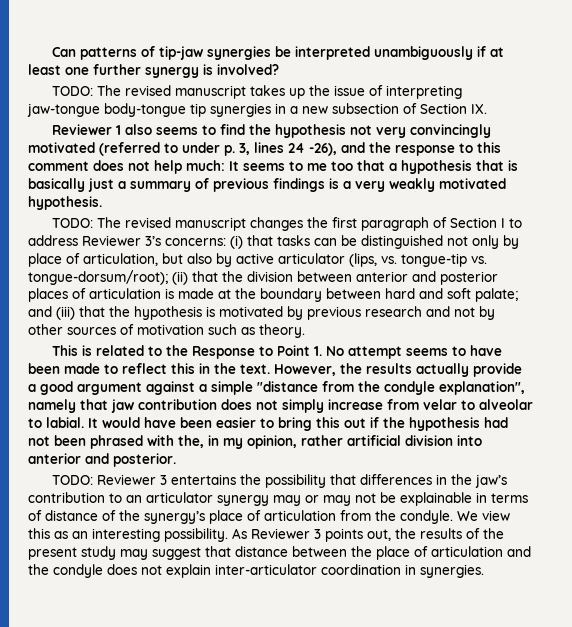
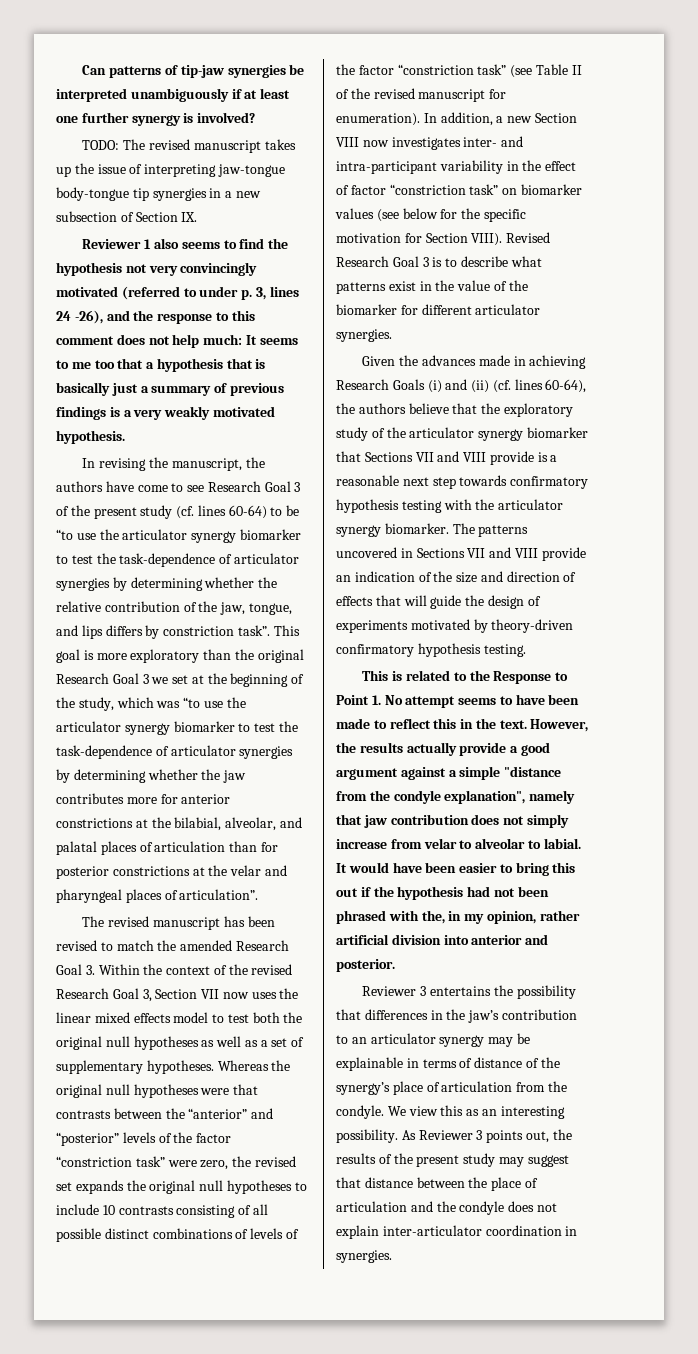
[52,217,523,231] [28,235,519,249] [28,253,487,267] [28,270,498,285] [28,288,518,302] [28,306,495,320] [28,324,305,338] TODO: The revised manuscript changes the first paragraph of Section I to address Reviewer 3’s concerns: (i) that tasks can be distinguished not only by place of articulation, but also by active articulator (lips, vs. tongue-tip vs. tongue-dorsum/root); (ii) that the division between anterior and posterior places of articulation is made at the boundary between hard and soft palate; and (iii) that the hypothesis is motivated by previous research and not by other sources of motivation such as theory. -> [82,457,265,471] [56,481,301,492] [56,505,300,519] [56,529,301,543] [56,553,299,567] [56,577,278,591] [56,601,292,615] [56,625,300,639] [56,649,304,663] [56,673,305,687] [56,697,246,711] [56,721,298,735] [56,745,294,759] [56,769,247,783] [56,793,231,804] [56,817,302,831] [56,841,278,855] [56,865,287,879] [56,889,259,903] [82,916,275,930] [56,940,289,951] [56,964,293,975] [56,988,299,1002] [56,1012,303,1023] [56,1036,305,1050] [56,1060,291,1074] [56,1084,259,1098] [56,1108,274,1119] [56,1132,232,1146] [56,1156,296,1170] [56,1180,307,1194] [56,1204,268,1218] [56,1228,299,1242] [336,64,582,78] [336,88,507,102] [336,112,577,126] [336,136,524,150] [336,160,577,174] [336,184,582,195] [335,208,526,222] [336,232,551,246] [336,256,542,267] [336,280,528,294] [336,304,541,315] [336,329,392,342] [362,355,587,369] [336,379,587,393] [336,403,573,417] [336,427,588,441] [336,451,558,465] [336,475,589,489] [336,499,564,513] [336,523,529,537] [336,547,586,561] [336,571,577,583] [336,595,541,609] [336,619,574,633] [336,643,526,657] In revising the manuscript, the authors have come to see Research Goal 3 of the present study (cf. lines 60-64) to be “to use the articulator synergy biomarker to test the task-dependence of articulator synergies by determining whether the relative contribution of the jaw, tongue, and lips differs by constriction task”. This goal is more exploratory than the original Research Goal 3 we set at the beginning of the study, which was “to use the articulator synergy biomarker to test the task-dependence of articulator synergies by determining whether the jaw contributes more for anterior constrictions at the bilabial, alveolar, and palatal places of articulation than for posterior constrictions at the velar and pharyngeal places of articulation”. // The revised manuscript has been revised to match the amended Research Goal 3. Within the context of the revised Research Goal 3, Section VII now uses the linear mixed effects model to test both the original null hypotheses as well as a set of supplementary hypotheses. Whereas the original null hypotheses were that contrasts between the “anterior” and “posterior” levels of the factor “constriction task” were zero, the revised set expands the original null hypotheses to include 10 contrasts consisting of all possible distinct combinations of levels of the factor “constriction task” (see Table II of the revised manuscript for enumeration). In addition, a new Section VIII now investigates inter- and intra-participant variability in the effect of factor “constriction task” on biomarker values (see below for the specific motivation for Section VIII). Revised Research Goal 3 is to describe what patterns exist in the value of the biomarker for different articulator synergies. // Given the advances made in achieving Research Goals (i) and (ii) (cf. lines 60-64), the authors believe that the exploratory study of the articulator synergy biomarker that Sections VII and VIII provide is a reasonable next step towards confirmatory hypothesis testing with the articulator synergy biomarker. The patterns uncovered in Sections VII and VIII provide an indication of the size and direction of effects that will guide the design of experiments motivated by theory-driven confirmatory hypothesis testing.
[52,475,94,485] TODO: -> (395, 965) none
[305,493,376,506] or may not -> (514, 1042) none

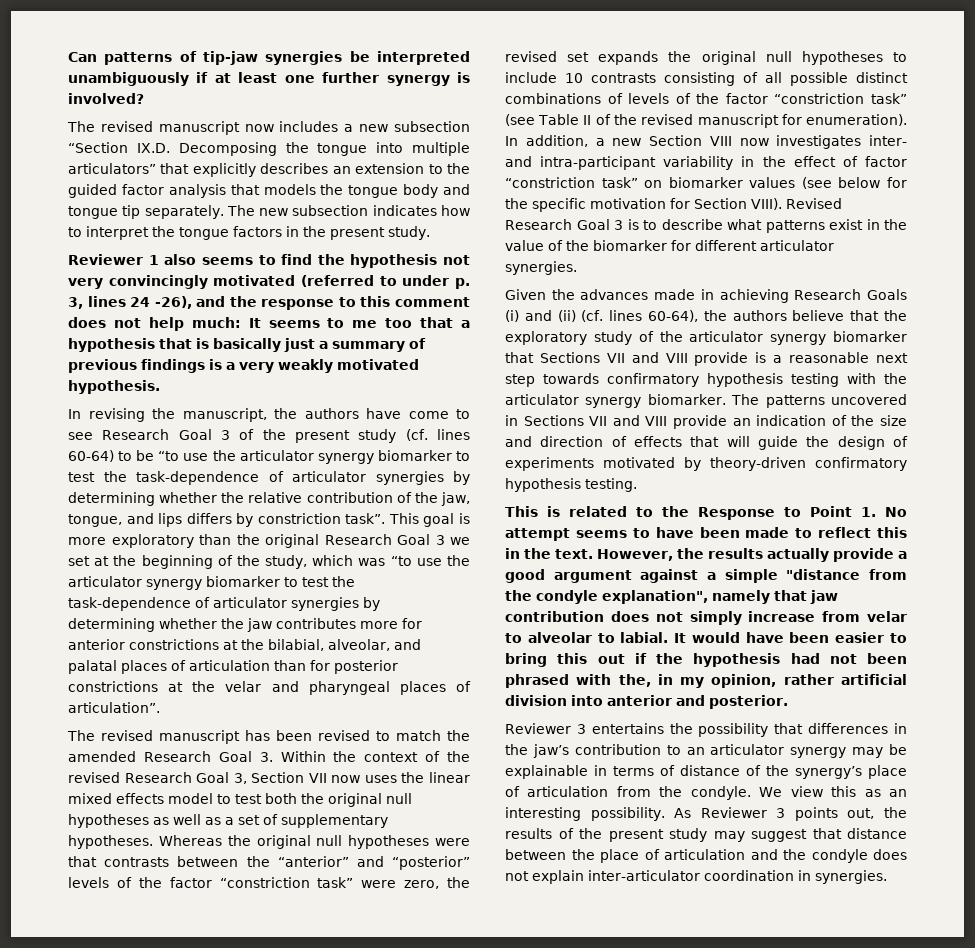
[82,139,296,153] [56,163,285,177] [56,187,261,201] [56,211,198,222] TODO: The revised manuscript takes up the issue of interpreting jaw-tongue body-tongue tip synergies in a new subsection of Section IX. -> [67,121,470,135] [68,142,470,156] [68,163,471,177] [68,184,470,198] [68,205,470,219] [68,226,430,240] The revised manuscript now includes a new subsection “Section IX.D. Decomposing the tongue into multiple articulators” that explicitly describes an extension to the guided factor analysis that models the tongue body and tongue tip separately. The new subsection indicates how to interpret the tongue factors in the present study.

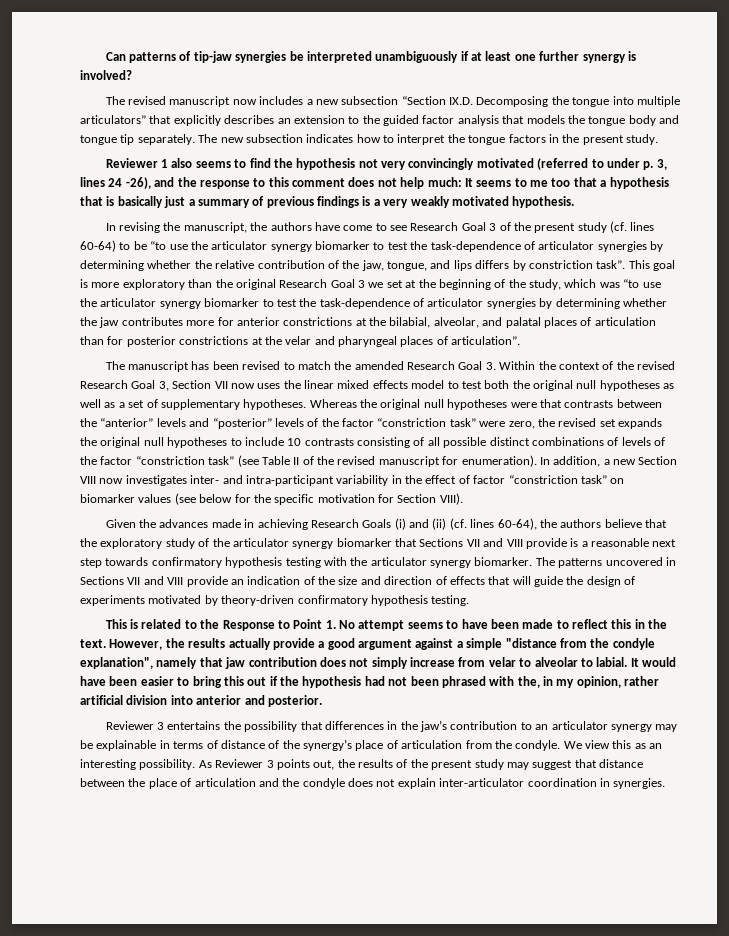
[101,730,153,741] revised -> (125, 365) none
(349, 861) none -> [156,418,186,427] levels
[786,198,842,209] [505,219,907,233] [505,240,834,251] [505,261,577,275] Revised Research Goal 3 is to describe what patterns exist in the value of the biomarker for different articulator synergies. -> (463, 499) none

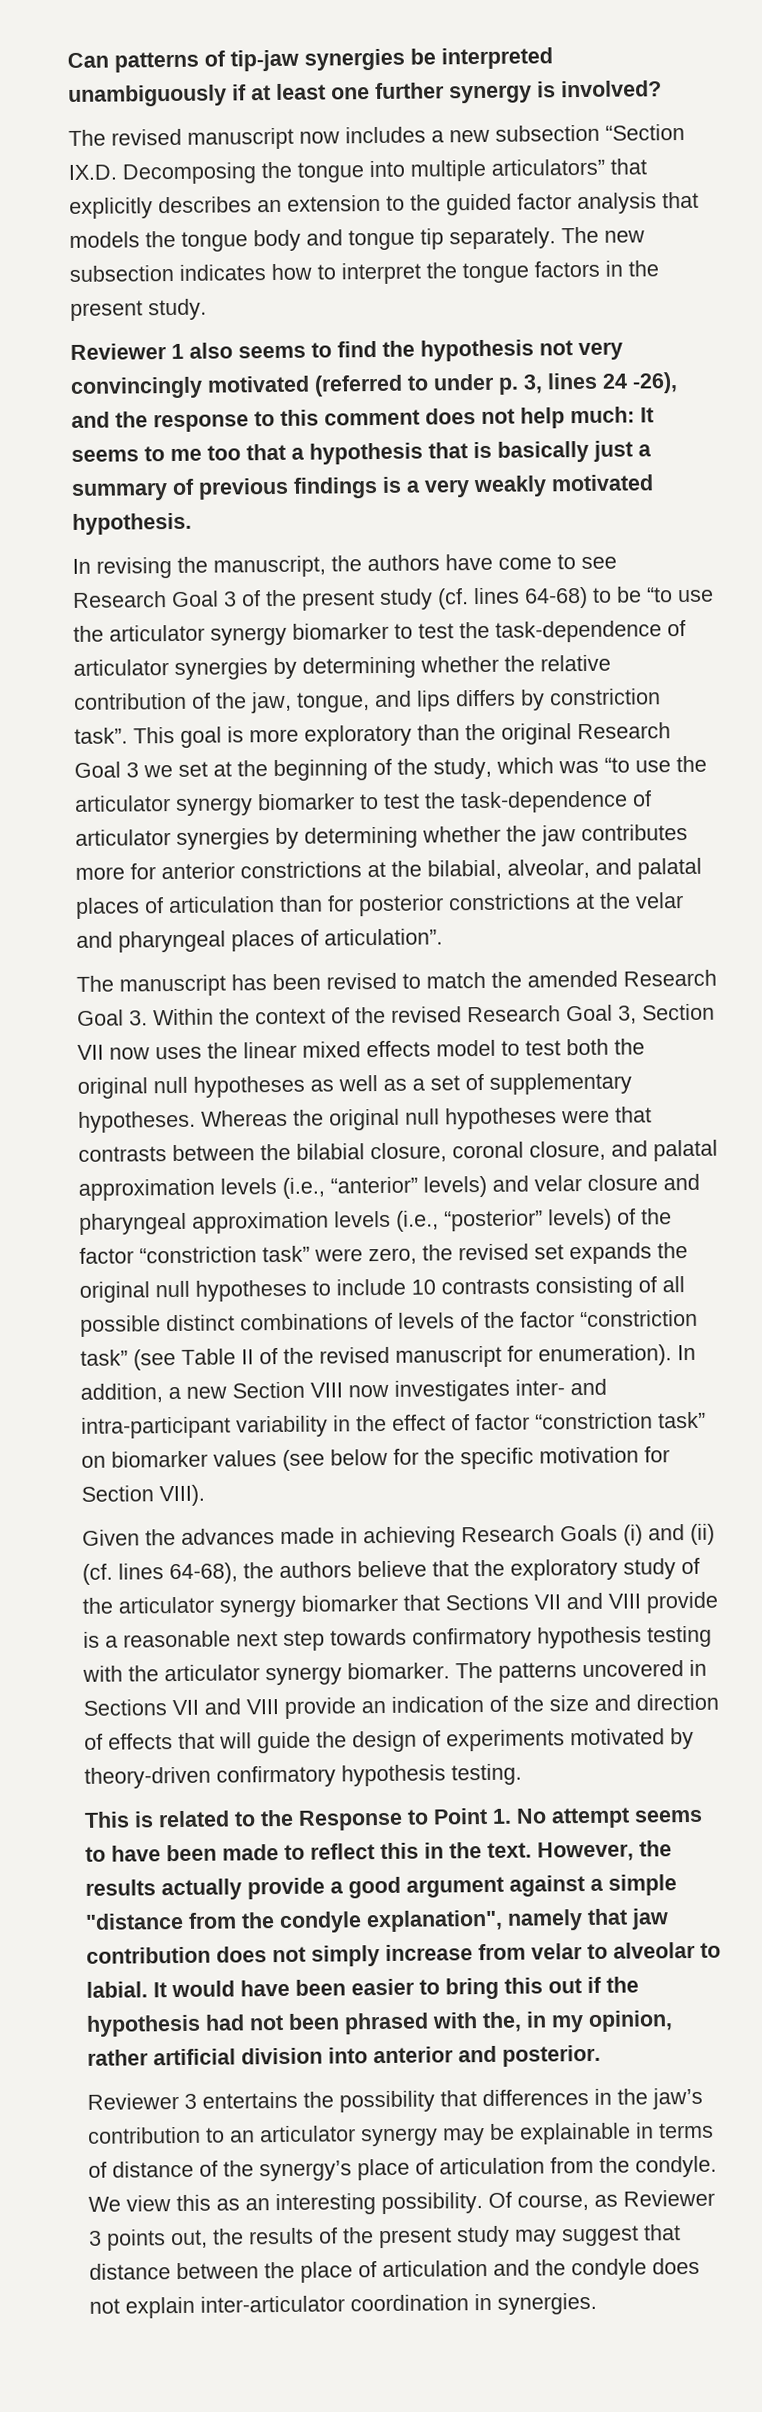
[80,240,116,252] 60-64) -> [524,586,588,609] 64-68)
[100,418,304,429] “anterior” levels and “posterior” levels -> [296,1139,718,1163] [78,1173,700,1201] [79,1208,612,1235] bilabial closure, coronal closure, and palatal approximation levels (i.e., “anterior” levels) and velar closure and pharyngeal approximation levels (i.e., “posterior” levels)
[497,518,537,530] 60-64), -> [169,1562,238,1585] 64-68),
[198,760,212,768] As -> [488,2191,618,2211] Of course, as

